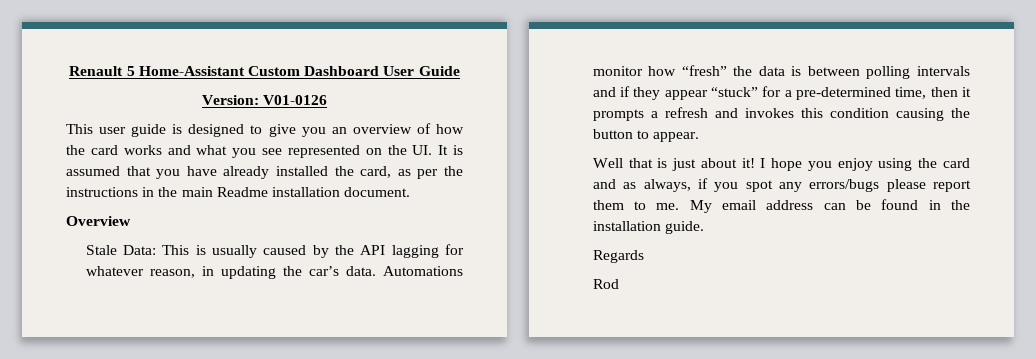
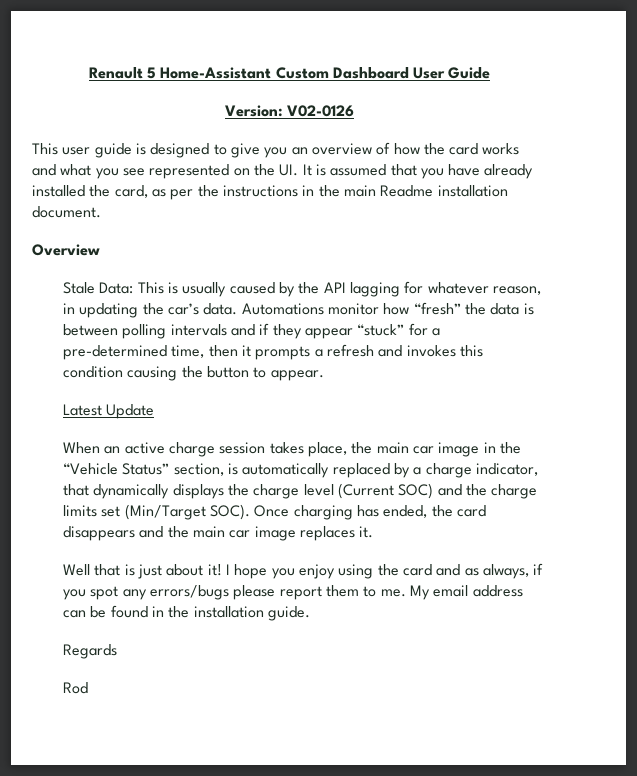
[263,95,328,105] V01-0126 -> [287,105,355,117] V02-0126
(700, 137) none -> [63,404,155,419] [63,442,522,457] [63,463,539,478] [63,483,538,499] [63,504,487,520] [63,526,374,541] // Latest Update // When an active charge session takes place, the main car image in the “Vehicle Status” section, is automatically replaced by a charge indicator, that dynamically displays the charge level (Current SOC) and the charge limits set (Min/Target SOC). Once charging has ended, the card disappears and the main car image replaces it.

